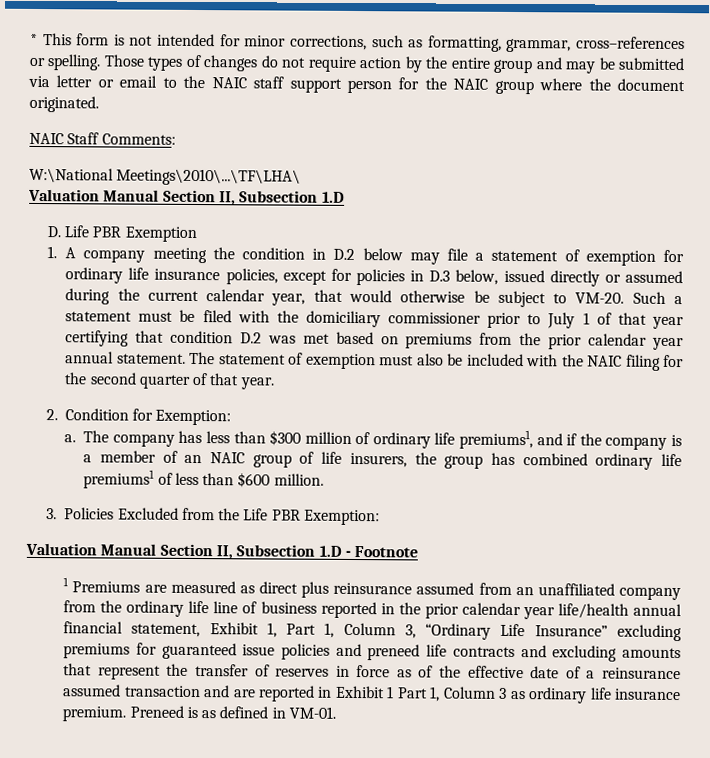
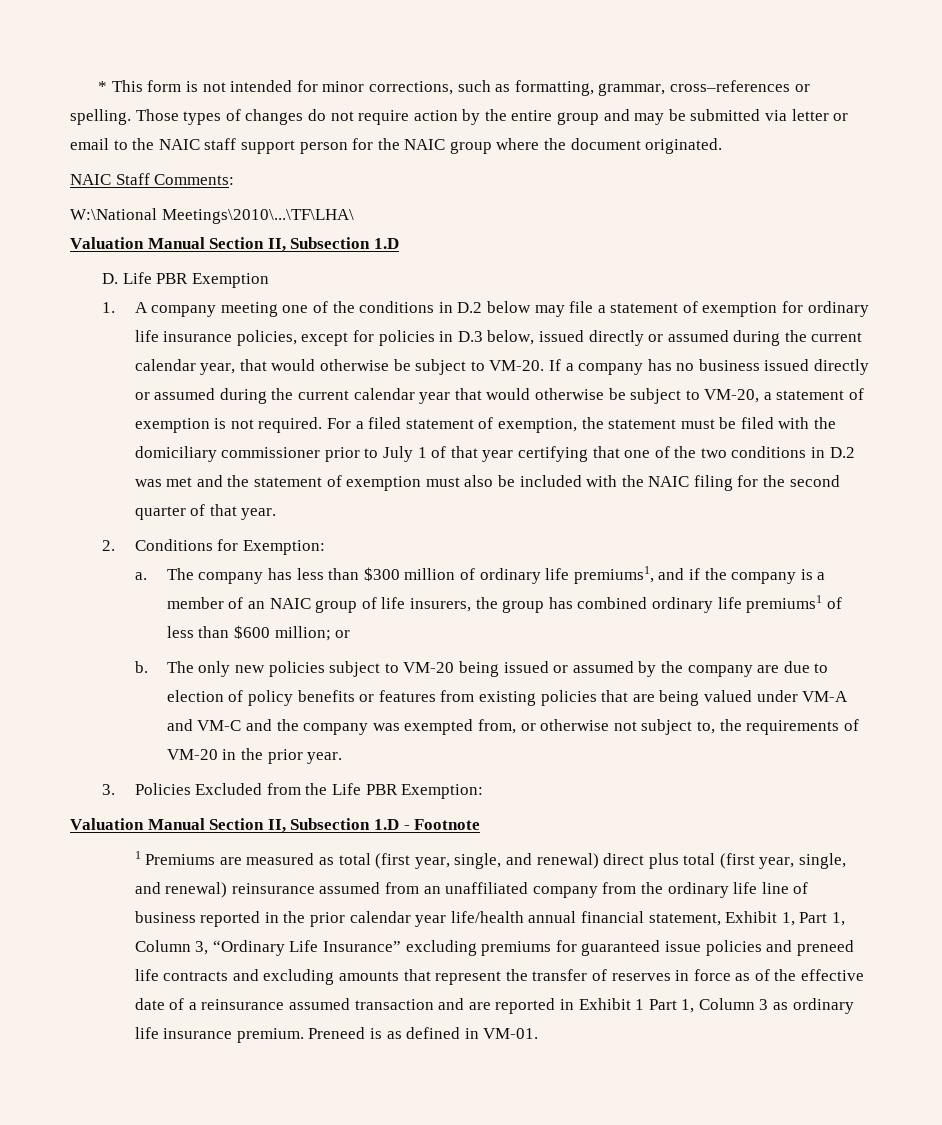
[212,247,306,260] the condition -> [282,301,435,313] one of the conditions
[632,291,684,305] Such a -> [548,359,870,375] [134,388,865,404] [134,417,604,433] If a company has no business issued directly or assumed during the current calendar year that would otherwise be subject to VM-20, a statement of exemption is not required. For a filed statement of exemption, the
[170,330,685,351] [65,351,216,365] condition D.2 was met based on premiums from the prior calendar year annual statement. The -> [624,446,855,458] [134,475,250,487] one of the two conditions in D.2 was met and the
[64,408,129,421] Condition -> [134,539,213,551] Conditions
[273,473,324,486] million. -> [274,626,351,641] [134,661,829,677] [166,690,849,706] [166,719,859,735] [166,748,343,764] million; or // b. The only new policies subject to VM-20 being issued or assumed by the company are due to election of policy benefits or features from existing policies that are being valued under VM-A and VM-C and the company was exempted from, or otherwise not subject to, the requirements of VM-20 in the prior year.
[258,581,330,598] direct plus -> [338,853,847,869] [134,882,228,898] total (first year, single, and renewal) direct plus total (first year, single, and renewal)

